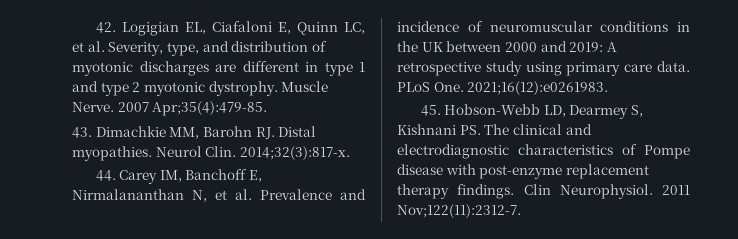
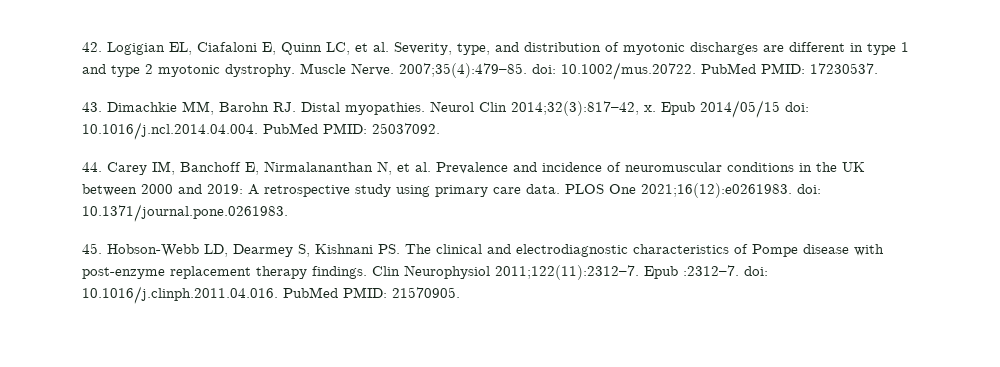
[117,101,268,116] 2007 Apr;35(4):479-85. -> [399,62,878,80] 2007;35(4):479–85. doi: 10.1002/mus.20722. PubMed PMID: 17230537.
[205,146,350,160] Clin. 2014;32(3):817-x. -> [479,100,809,118] [82,122,440,140] Clin 2014;32(3):817–42, x. Epub 2014/05/15 doi: 10.1016/j.ncl.2014.04.004. PubMed PMID: 25037092.
[397,82,464,92] PLoS One. -> [565,184,636,194] PLOS One
(609, 88) none -> [797,184,821,194] [82,204,288,222] doi: 10.1371/journal.pone.0261983.
[559,184,690,199] [397,204,521,218] Neurophysiol. 2011 Nov;122(11):2312-7. -> [404,265,768,280] [82,286,460,304] Neurophysiol 2011;122(11):2312–7. Epub :2312–7. doi: 10.1016/j.clinph.2011.04.016. PubMed PMID: 21570905.

